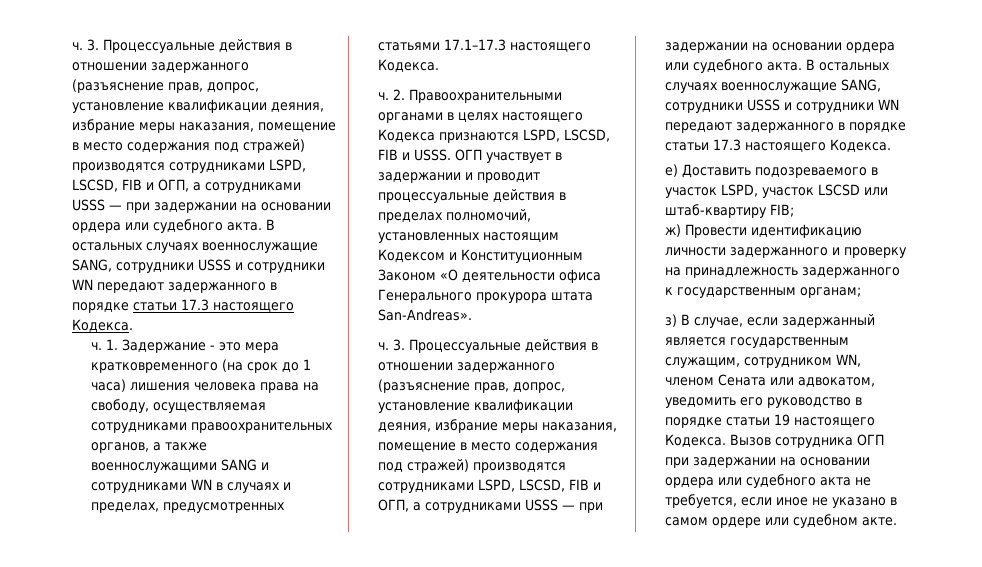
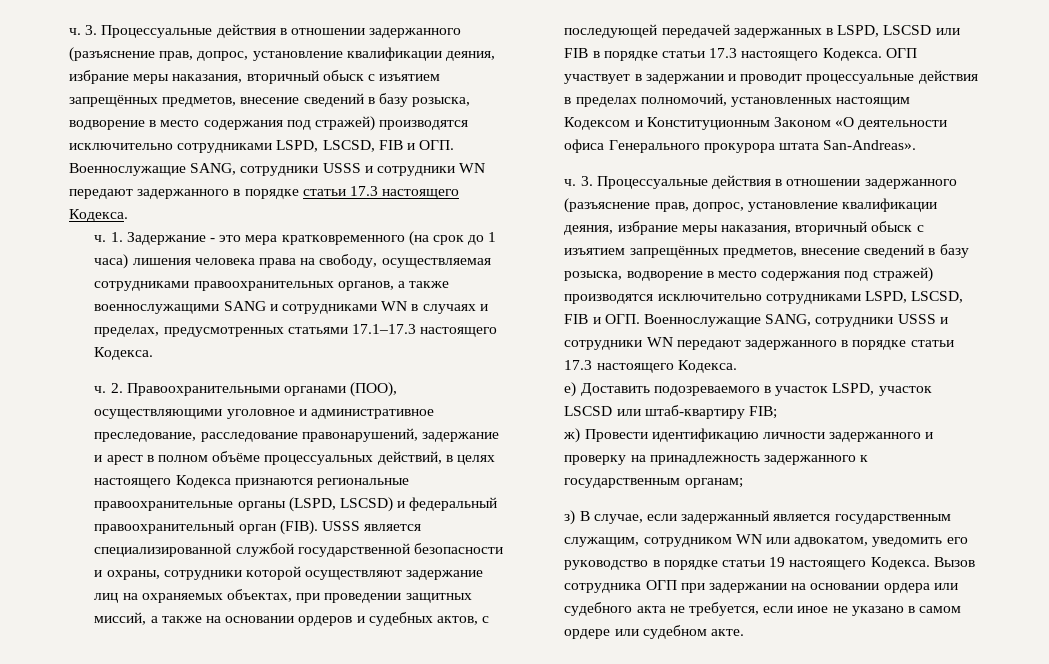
[258,122,336,132] [72,139,305,153] [72,159,306,173] [72,179,301,193] [72,199,331,213] [72,219,275,233] [72,242,318,253] помещение в место содержания под стражей) производятся сотрудниками LSPD, LSCSD, FIB и ОГП, а сотрудниками USSS — при задержании на основании ордера или судебного акта. В остальных случаях военнослужащие -> [246,70,441,84] [69,93,471,107] [69,116,469,131] [69,140,455,153] [69,163,186,176] вторичный обыск с изъятием запрещённых предметов, внесение сведений в базу розыска, водворение в место содержания под стражей) производятся исключительно сотрудниками LSPD, LSCSD, FIB и ОГП. Военнослужащие
(443, 117) none -> [350,382,398,397] [94,409,434,419] [94,428,499,442] [94,451,442,465] (ПОО), осуществляющими уголовное и административное преследование, расследование правонарушений, задержание и арест в полном объёме процессуальных действий,
[522,129,610,142] [377,149,451,161] LSPD, LSCSD, FIB и USSS. -> [316,478,409,488] [94,497,498,512] [94,520,422,535] [94,543,503,557] [94,566,484,580] [94,589,472,603] [94,612,490,626] [564,24,960,38] [564,48,882,61] региональные правоохранительные органы (LSPD, LSCSD) и федеральный правоохранительный орган (FIB). USSS является специализированной службой государственной безопасности и охраны, сотрудники которой осуществляют задержание лиц на охраняемых объектах, при проведении защитных миссий, а также на основании ордеров и судебных актов, с последующей передачей задержанных в LSPD, LSCSD или FIB в порядке статьи 17.3 настоящего Кодекса.
[377,442,598,453] [377,459,566,473] [377,479,601,493] [377,499,603,513] [664,42,895,53] [664,59,890,73] [664,82,837,93] помещение в место содержания под стражей) производятся сотрудниками LSPD, LSCSD, FIB и ОГП, а сотрудниками USSS — при задержании на основании ордера или судебного акта. В остальных случаях военнослужащие -> [795,221,924,235] [564,244,969,258] [564,267,933,282] [564,291,964,304] [564,314,761,327] вторичный обыск с изъятием запрещённых предметов, внесение сведений в базу розыска, водворение в место содержания под стражей) производятся исключительно сотрудниками LSPD, LSCSD, FIB и ОГП. Военнослужащие
[835,354,861,367] [664,374,766,386] WN, членом Сената -> [735,534,762,544] WN

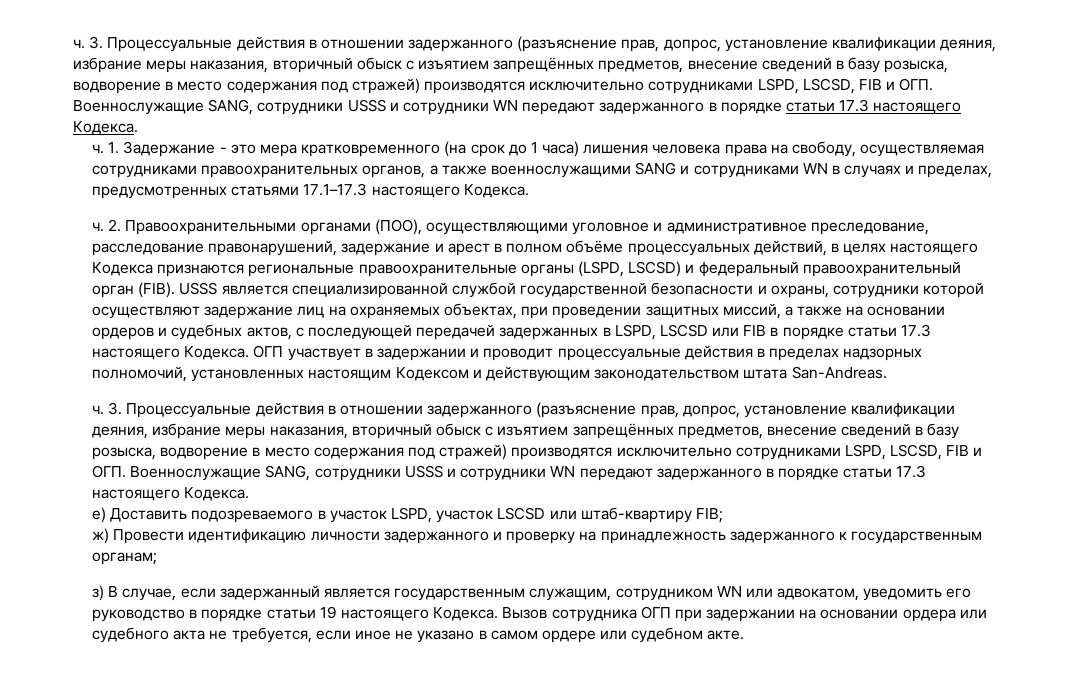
(637, 102) none -> [843,348,923,361] надзорных
[646,117,948,130] [564,139,917,153] Конституционным Законом «О деятельности офиса Генерального прокурора штата San-Andreas». -> [485,366,887,382] действующим законодательством штата San-Andreas.

